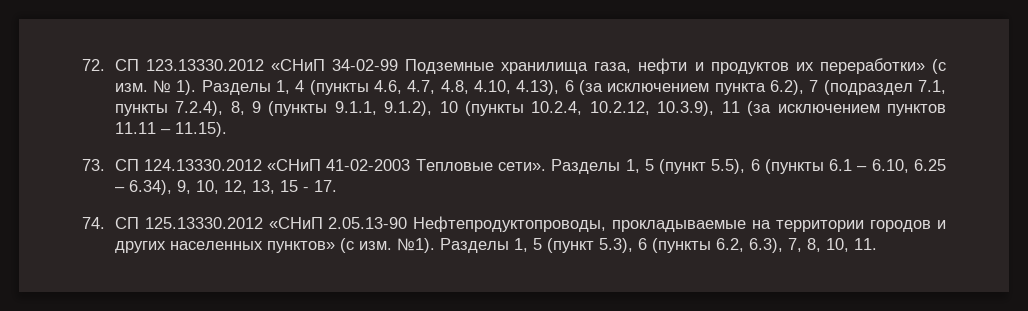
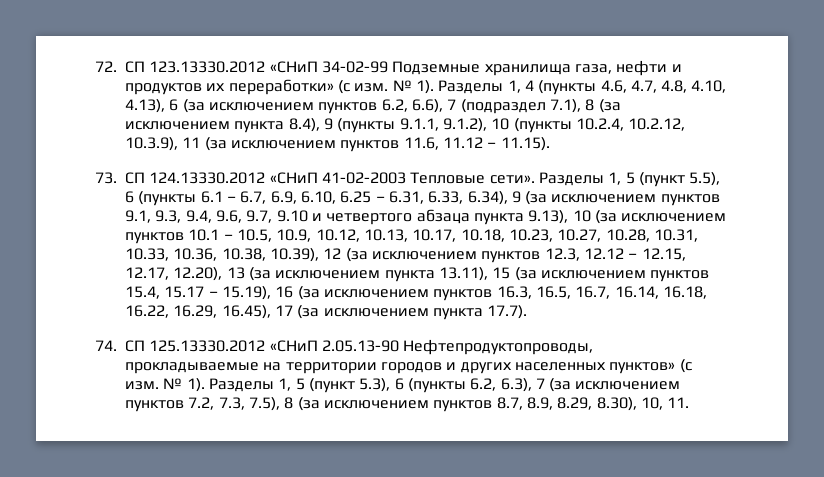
[714,80,946,95] [114,101,245,116] пункта 6.2), 7 (подраздел 7.1, пункты 7.2.4), 8, -> [318,99,621,114] [125,118,320,133] пунктов 6.2, 6.6), 7 (подраздел 7.1), 8 (за исключением пункта 8.4),
[114,122,156,134] 11.11 -> [403,137,483,150] 11.6, 11.12
(868, 168) none -> [240,191,297,204] 6.7, 6.9,
[128,180,337,195] 6.34), 9, 10, 12, 13, 15 - 17. -> [388,191,720,206] [125,209,727,225] [125,229,698,244] [125,248,686,263] [125,267,710,282] [125,286,707,301] [125,305,528,320] 6.31, 6.33, 6.34), 9 (за исключением пунктов 9.1, 9.3, 9.4, 9.6, 9.7, 9.10 и четвертого абзаца пункта 9.13), 10 (за исключением пунктов 10.1 – 10.5, 10.9, 10.12, 10.13, 10.17, 10.18, 10.23, 10.27, 10.28, 10.31, 10.33, 10.36, 10.38, 10.39), 12 (за исключением пунктов 12.3, 12.12 – 12.15, 12.17, 12.20), 13 (за исключением пункта 13.11), 15 (за исключением пунктов 15.4, 15.17 – 15.19), 16 (за исключением пунктов 16.3, 16.5, 16.7, 16.14, 16.18, 16.22, 16.29, 16.45), 17 (за исключением пункта 17.7).
[396,238,435,253] №1). -> [163,378,205,392] № 1).
[787,238,821,252] 7, 8, -> [535,378,681,392] [125,397,637,412] 7 (за исключением пунктов 7.2, 7.3, 7.5), 8 (за исключением пунктов 8.7, 8.9, 8.29, 8.30),

